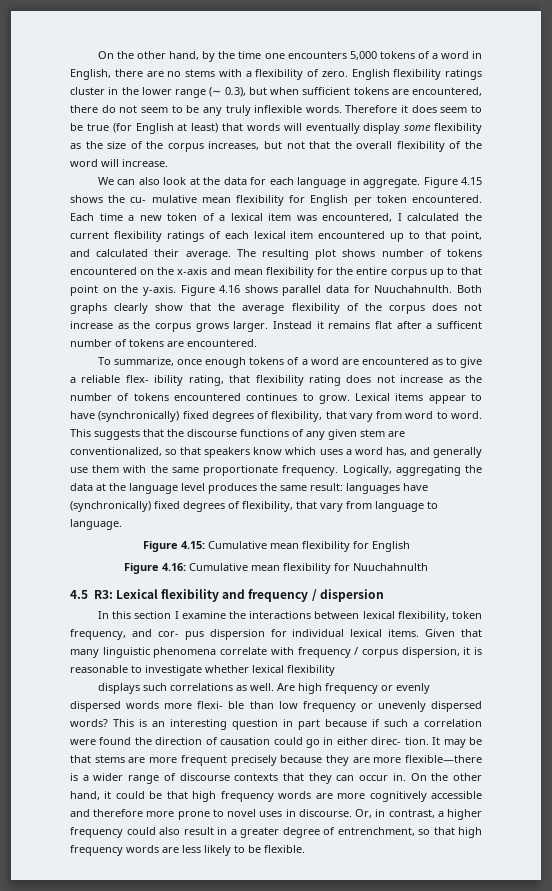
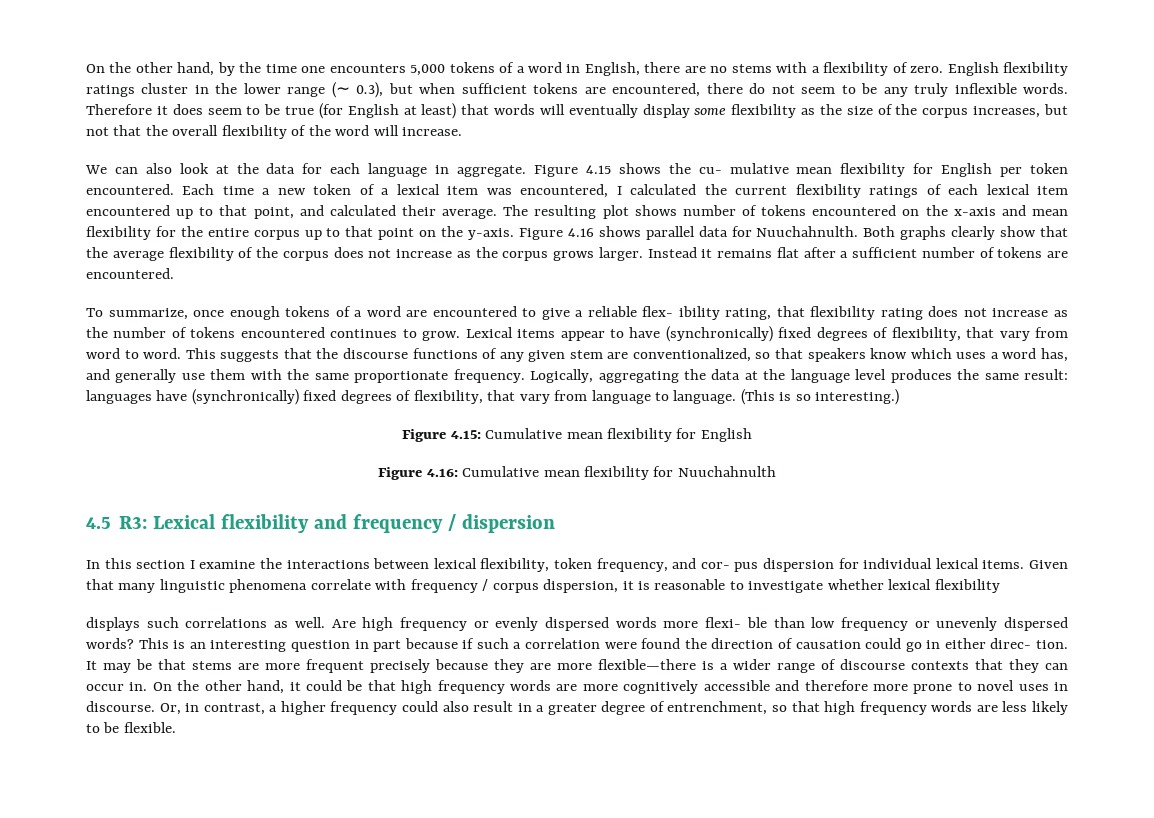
[437,321,483,329] sufficent -> [852,247,917,258] sufficient
[431,359,443,365] as -> (517, 311) none
(122, 524) none -> [740,389,900,405] (This is so interesting.)

